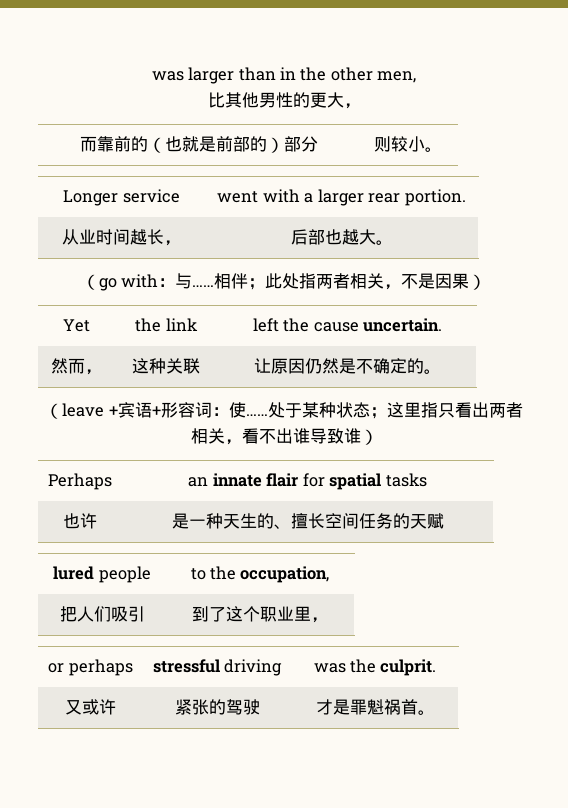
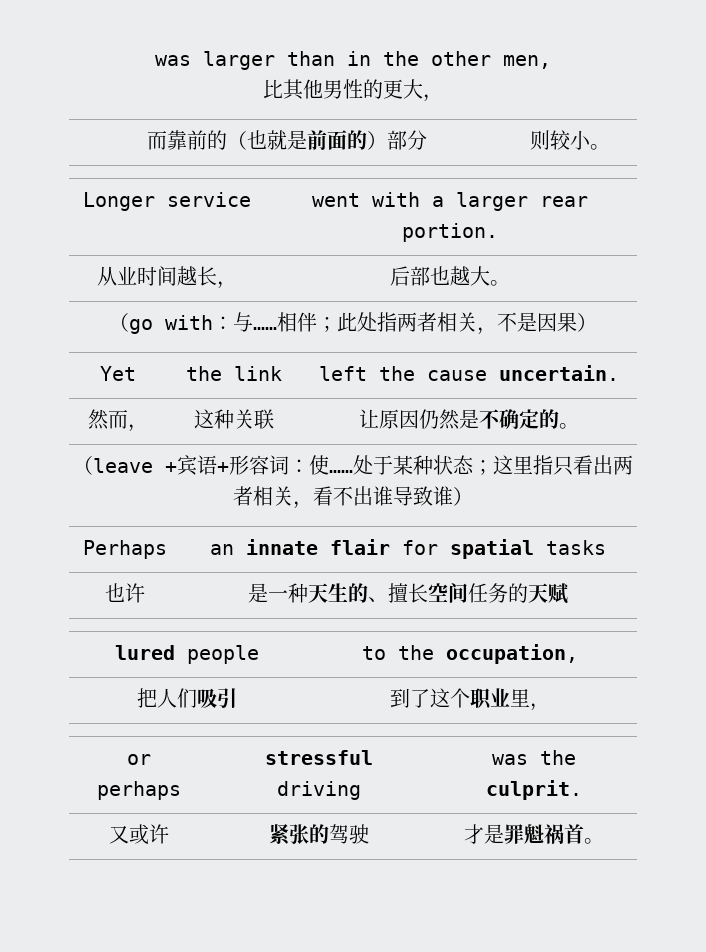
[232,136,250,152] 部 -> [326,130,347,150] 面

